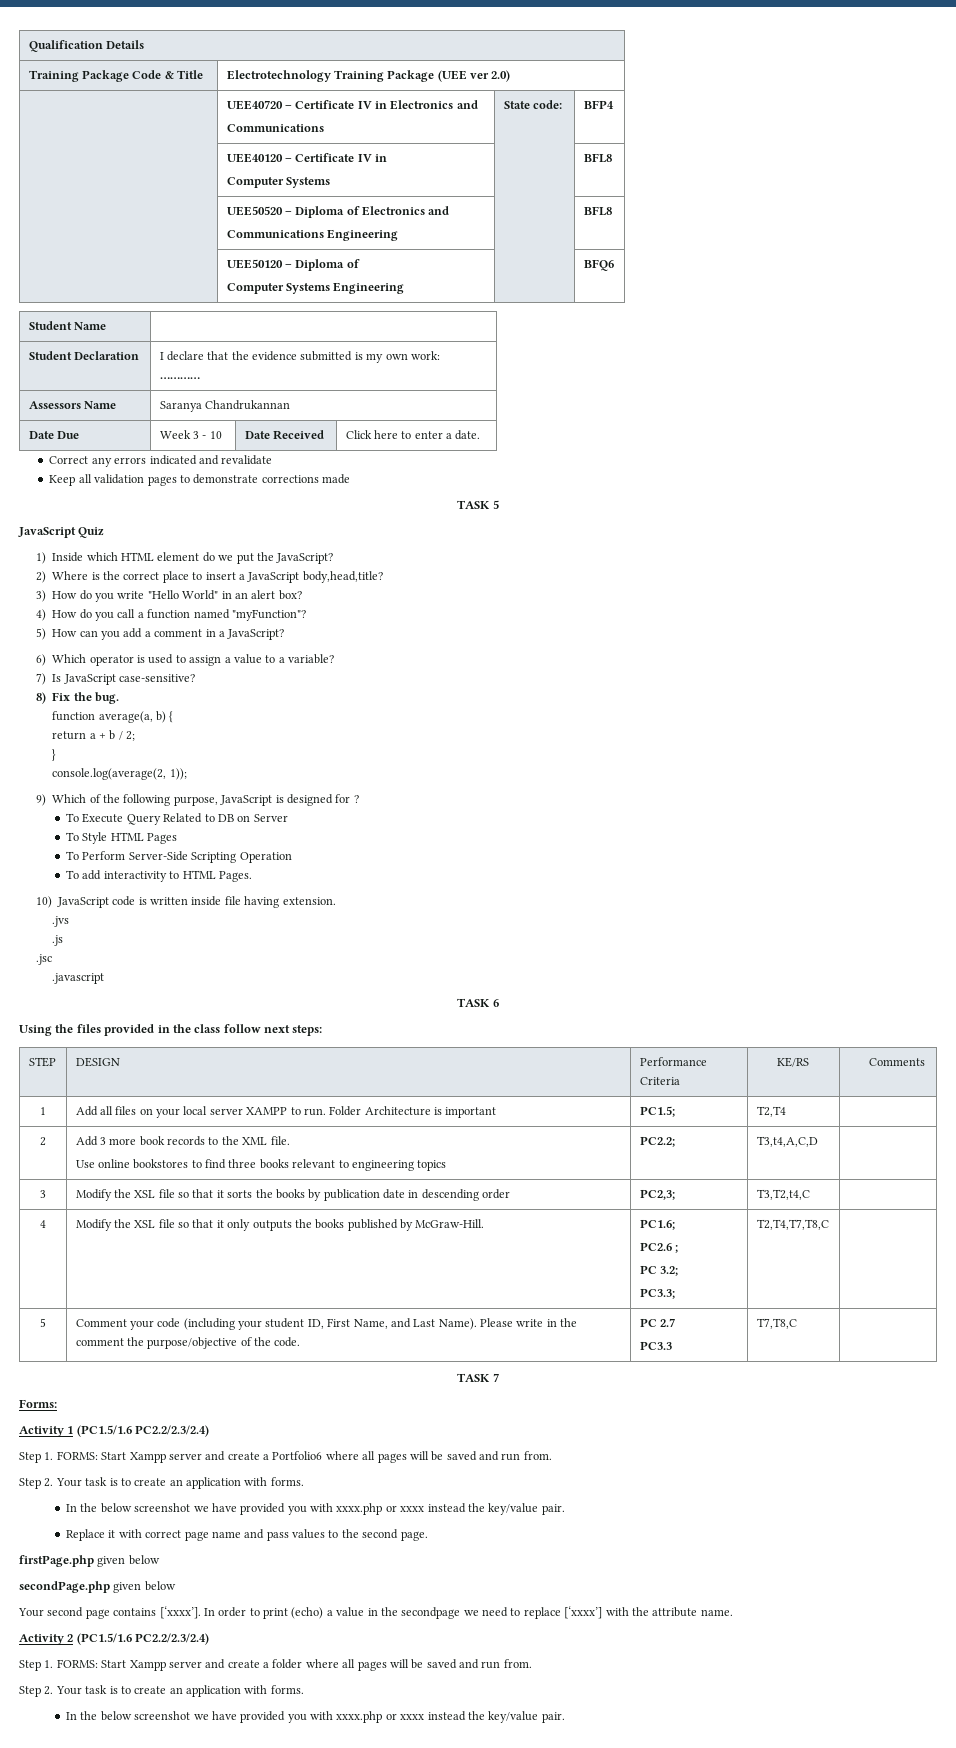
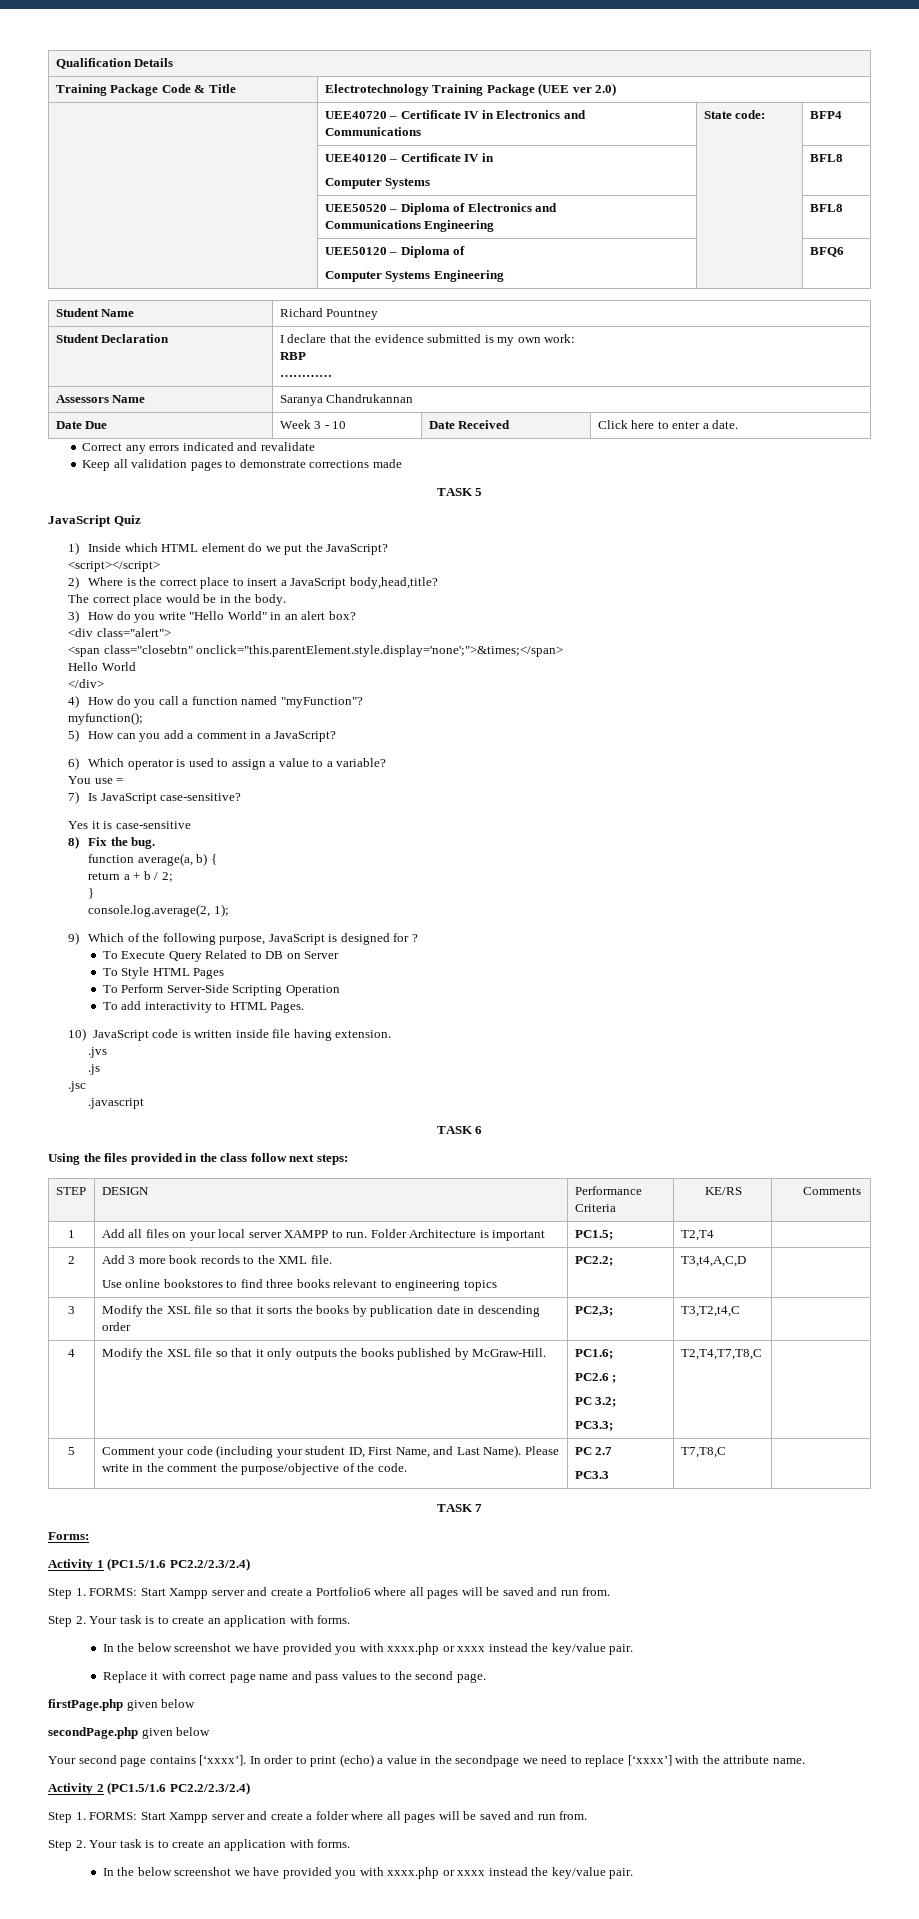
(106, 326) none -> [279,308,379,320] Richard Pountney
(440, 355) none -> [279,352,306,360] // RBP
(334, 558) none -> [68,561,161,572] // <script></script>
(383, 577) none -> [68,594,286,606] // The correct place would be in the body.
(302, 595) none -> [68,628,171,637] [68,645,564,657] [68,662,136,671] [68,679,105,688] // <div class="alert"> // <span class="closebtn" onclick="this.parentElement.style.display='none';">&times;</span> // Hello World // </div>
(306, 615) none -> [68,712,144,725] // myfunction();
(335, 659) none -> [68,776,124,784] // You use =
(196, 678) none -> [68,821,191,829] // Yes it is case-sensitive
[52,768,187,780] console.log(average(2, 1)); -> [88,904,229,917] console.log.average(2, 1);

